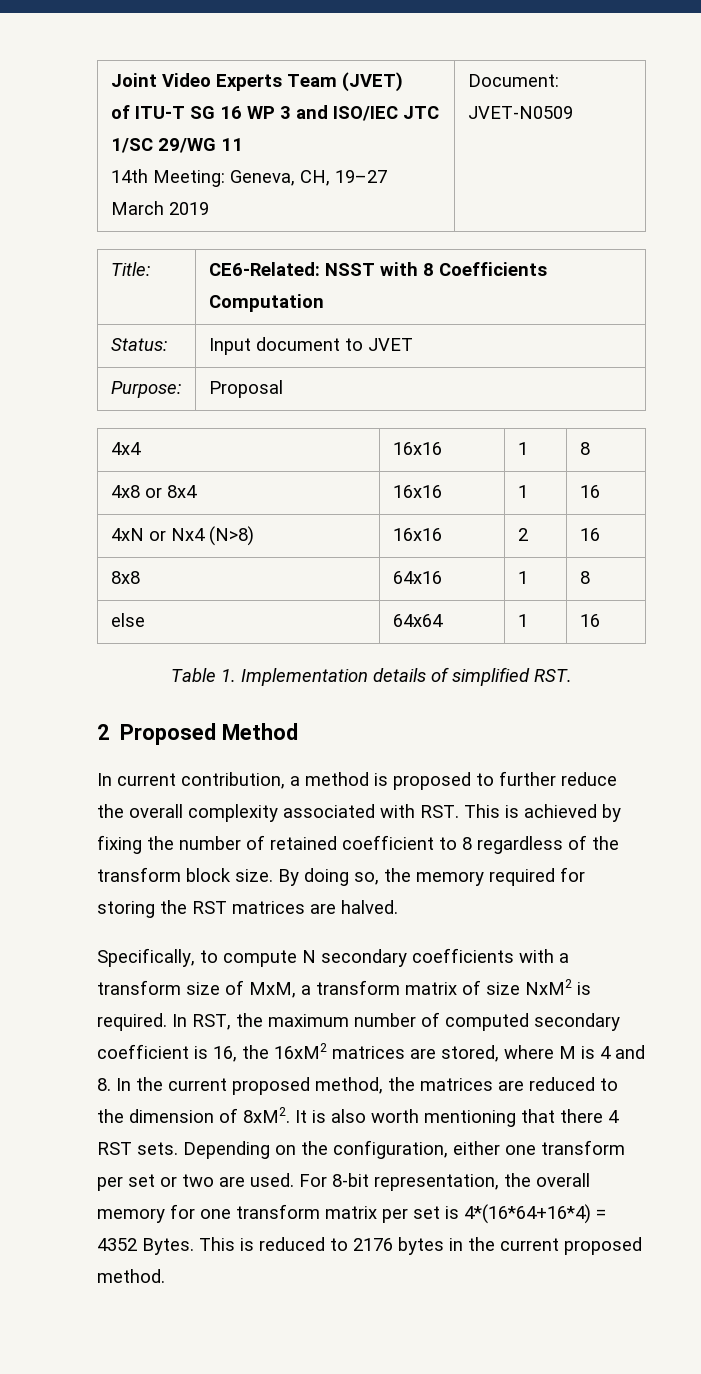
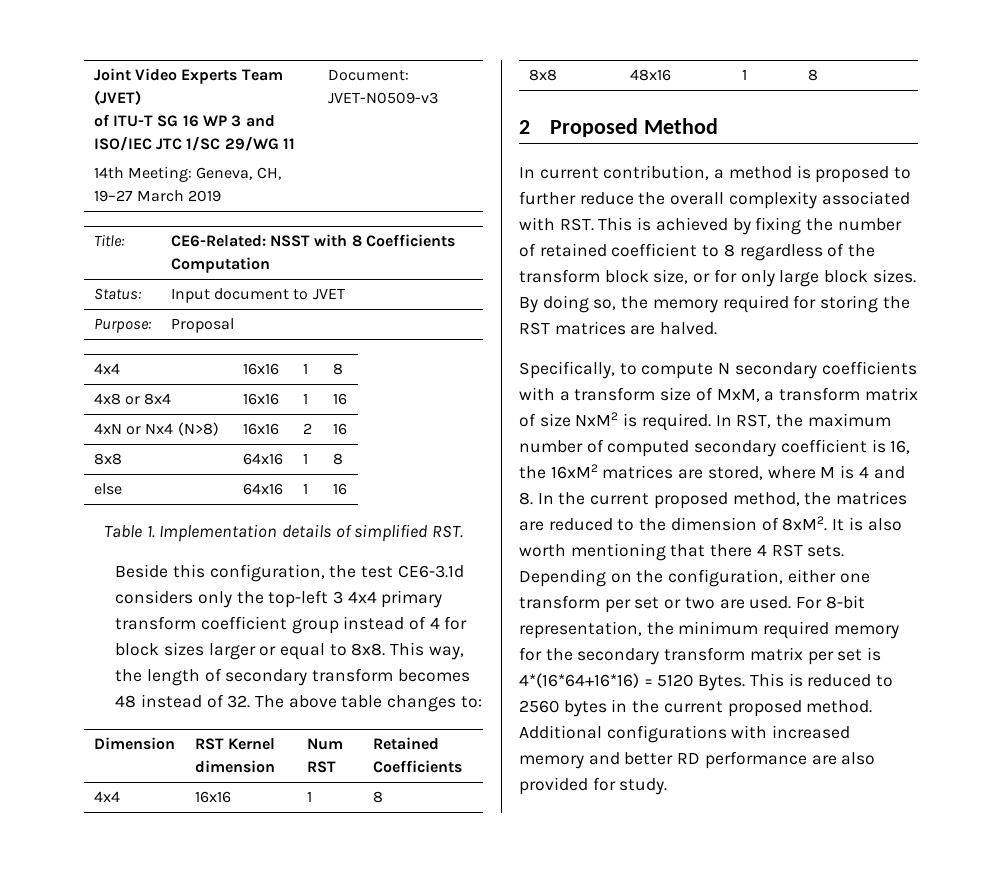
[467,106,573,119] JVET-N0509 -> [327,92,438,104] JVET-N0509-v3
[392,614,443,627] 64x64 -> [242,483,283,495] 64x16
(572, 675) none -> [115,564,464,582] [115,590,443,608] [115,616,468,634] [115,642,464,660] [115,668,470,686] [115,694,482,712] [93,737,175,750] [194,738,276,750] [194,760,275,773] [306,738,343,750] [306,761,336,773] [372,737,439,750] [372,760,462,773] [93,791,120,802] [194,791,231,803] [306,791,312,802] [372,791,383,803] [528,69,557,81] [629,69,671,81] [741,69,747,80] [807,69,818,81] // Beside this configuration, the test CE6-3.1d considers only the top-left 3 4x4 primary transform coefficient group instead of 4 for block sizes larger or equal to 8x8. This way, the length of secondary transform becomes 48 instead of 32. The above table changes to: // Dimension | RST Kernel dimension | Num RST | Retained Coefficients // 4x4 | 16x16 | 1 | 8 // 8x8 | 48x16 | 1 | 8
[235,869,273,882] size. -> [653,269,916,287] size, or for only large block sizes.
[536,1173,590,1187] [97,1204,231,1223] overall memory for one -> [678,621,899,639] [519,647,660,665] minimum required memory for the secondary
[464,1204,606,1224] [97,1238,137,1251] 4*(16*64+16*4) = 4352 -> [519,673,694,688] 4*(16*64+16*16) = 5120
[353,1238,393,1251] 2176 -> [519,700,559,713] 2560
(165, 1276) none -> [519,725,851,743] [519,751,876,769] [519,777,668,795] Additional configurations with increased memory and better RD performance are also provided for study.

